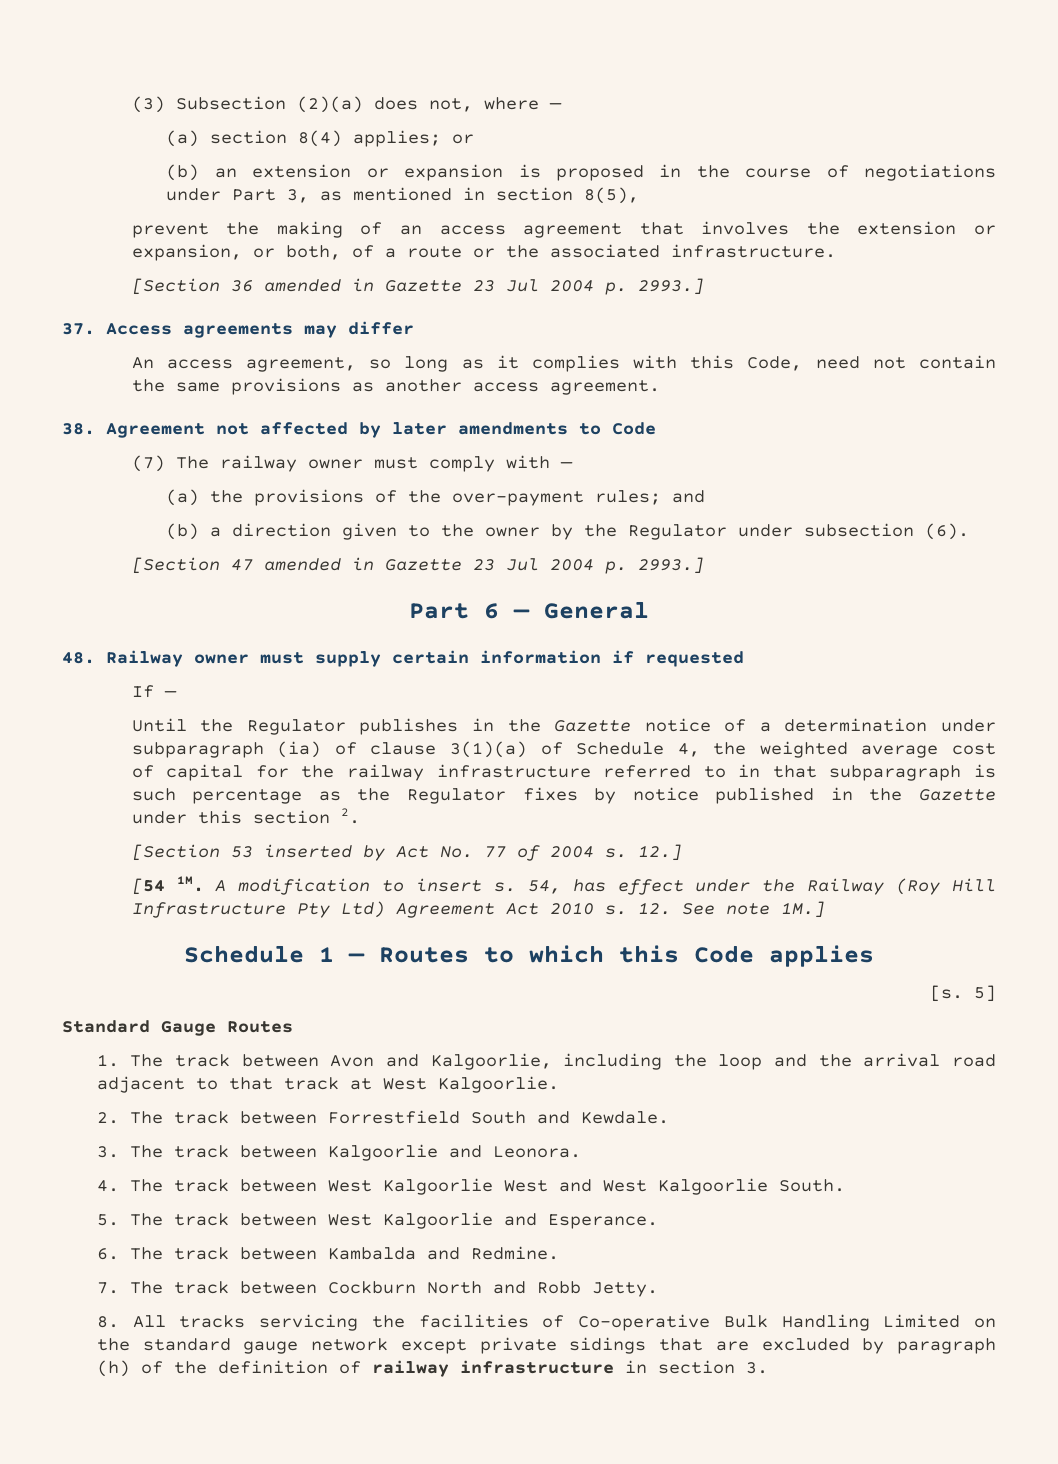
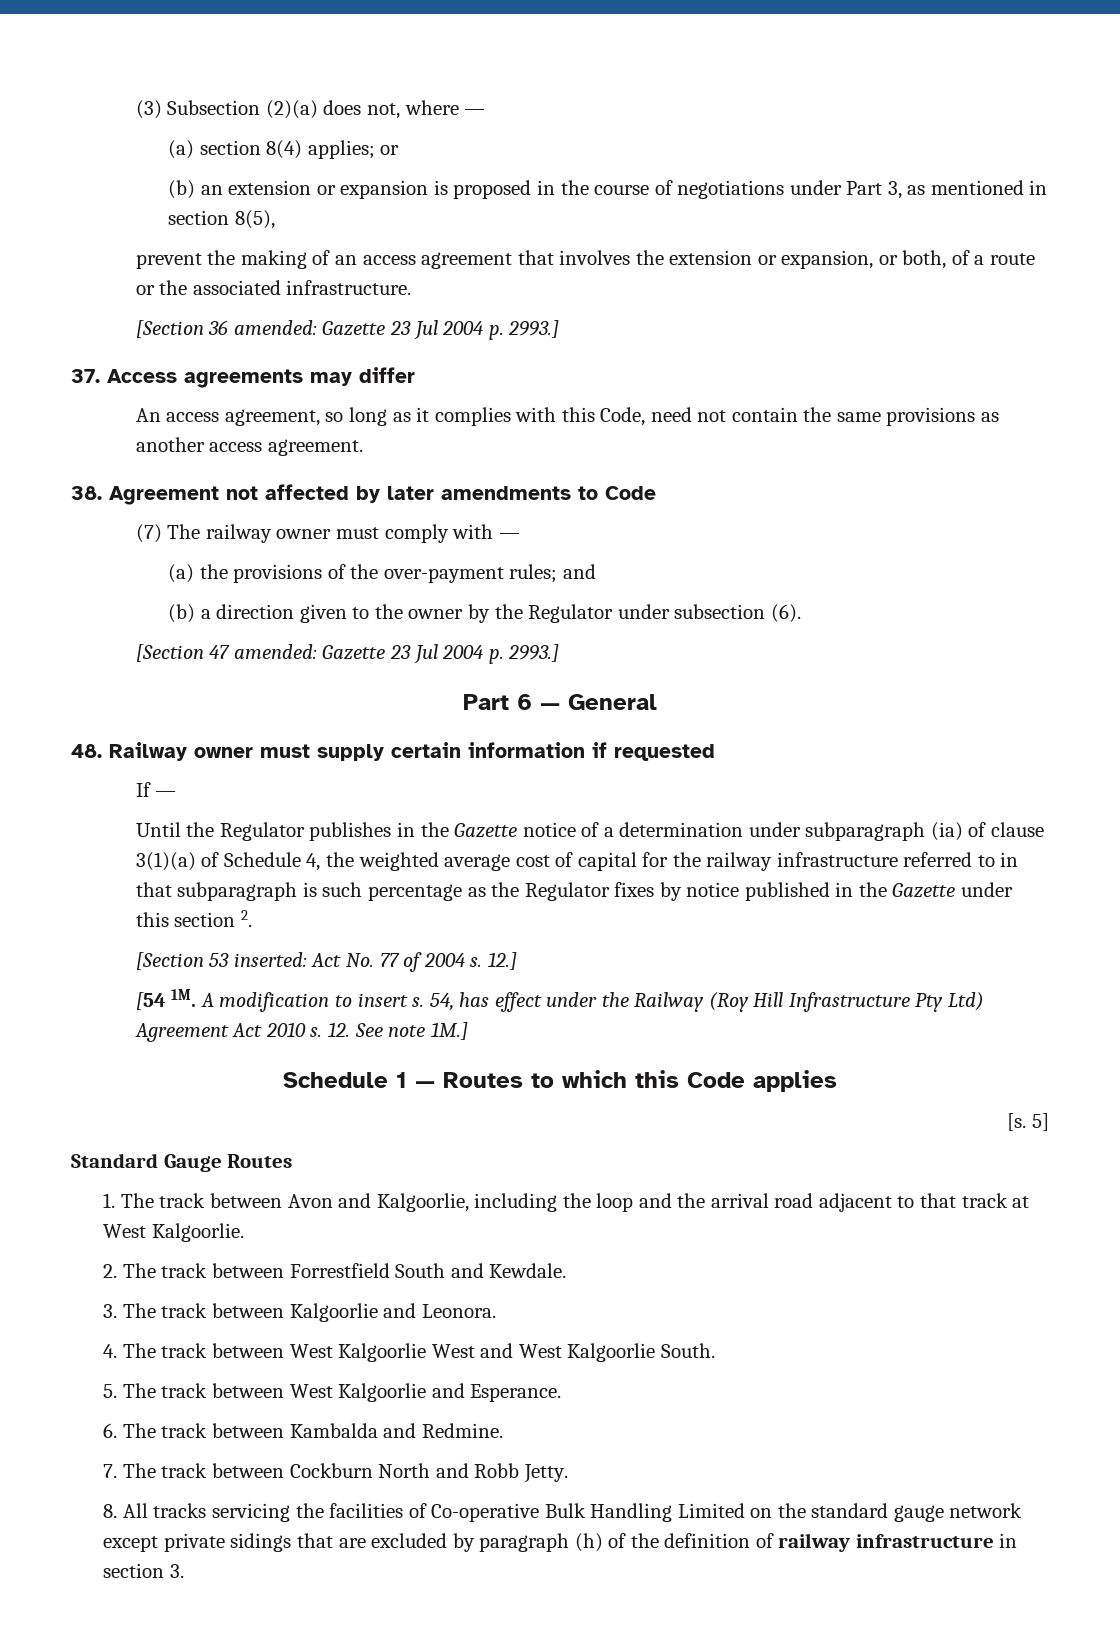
[263,278,374,292] amended in -> [233,320,317,335] amended:
[263,557,374,571] amended in -> [233,644,317,659] amended:
[263,844,385,861] inserted by -> [233,952,307,967] inserted:

